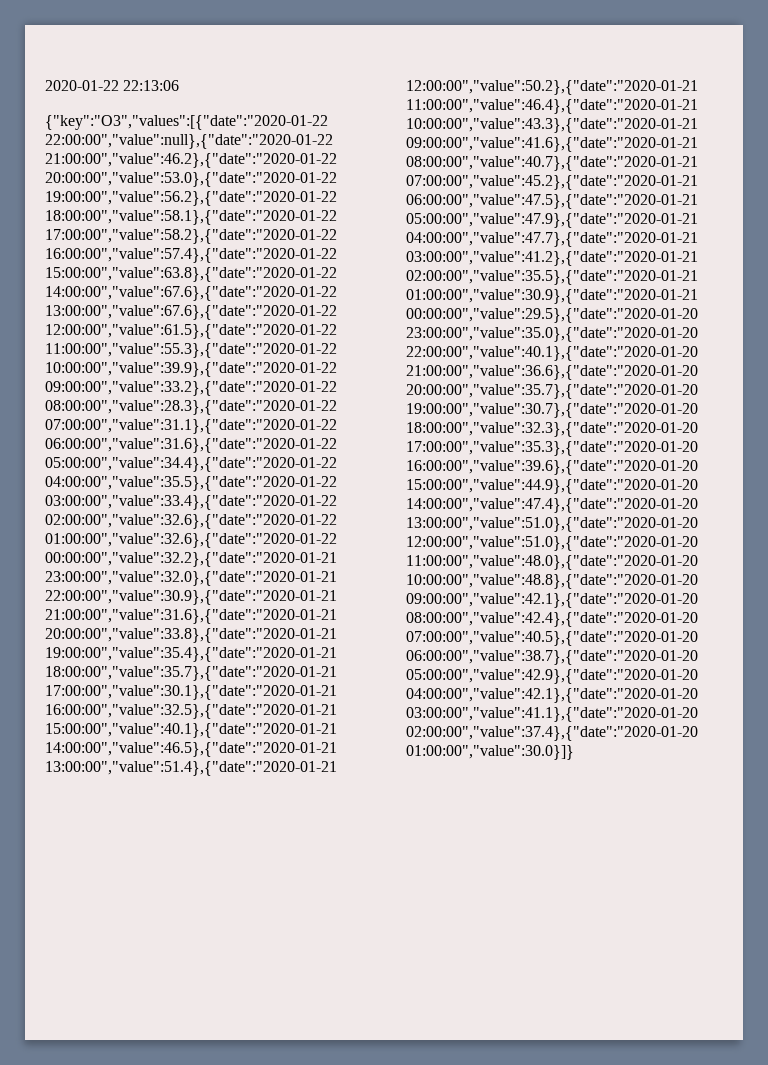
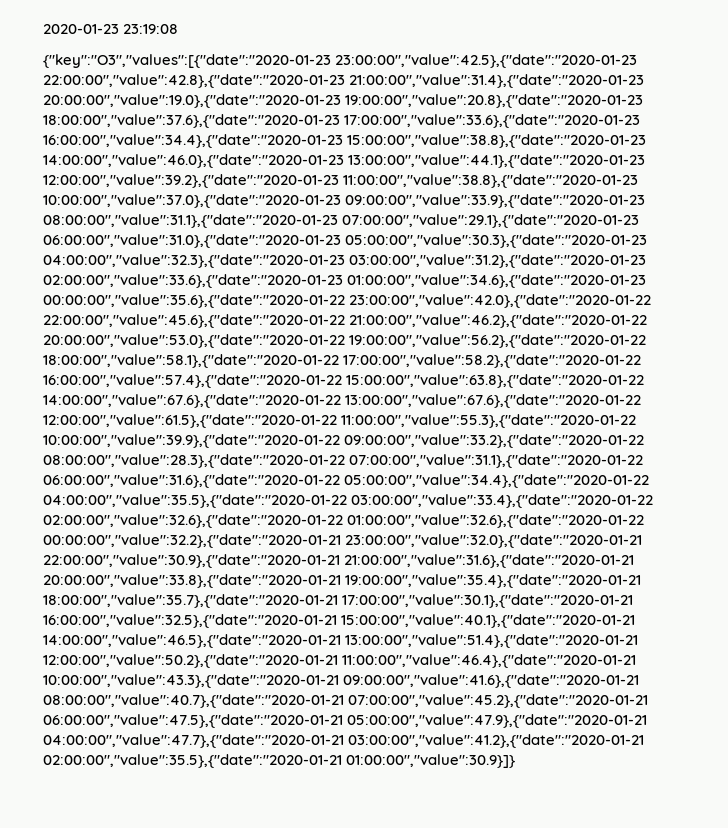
[45,80,180,91] [45,115,328,130] [45,134,333,149] 2020-01-22 22:13:06 // {"key":"O3","values":[{"date":"2020-01-22 22:00:00","value":null},{"date":"2020-01-22 -> [43,24,179,34] [43,54,638,68] [43,74,645,88] [43,94,644,108] [43,114,641,128] [43,134,647,148] [43,154,646,168] [43,174,639,188] [43,194,646,208] [43,214,640,228] [43,234,648,248] [43,254,647,268] [43,274,647,288] [43,294,652,308] [43,314,345,328] 2020-01-23 23:19:08 // {"key":"O3","values":[{"date":"2020-01-23 23:00:00","value":42.5},{"date":"2020-01-23 22:00:00","value":42.8},{"date":"2020-01-23 21:00:00","value":31.4},{"date":"2020-01-23 20:00:00","value":19.0},{"date":"2020-01-23 19:00:00","value":20.8},{"date":"2020-01-23 18:00:00","value":37.6},{"date":"2020-01-23 17:00:00","value":33.6},{"date":"2020-01-23 16:00:00","value":34.4},{"date":"2020-01-23 15:00:00","value":38.8},{"date":"2020-01-23 14:00:00","value":46.0},{"date":"2020-01-23 13:00:00","value":44.1},{"date":"2020-01-23 12:00:00","value":39.2},{"date":"2020-01-23 11:00:00","value":38.8},{"date":"2020-01-23 10:00:00","value":37.0},{"date":"2020-01-23 09:00:00","value":33.9},{"date":"2020-01-23 08:00:00","value":31.1},{"date":"2020-01-23 07:00:00","value":29.1},{"date":"2020-01-23 06:00:00","value":31.0},{"date":"2020-01-23 05:00:00","value":30.3},{"date":"2020-01-23 04:00:00","value":32.3},{"date":"2020-01-23 03:00:00","value":31.2},{"date":"2020-01-23 02:00:00","value":33.6},{"date":"2020-01-23 01:00:00","value":34.6},{"date":"2020-01-23 00:00:00","value":35.6},{"date":"2020-01-22 23:00:00","value":42.0},{"date":"2020-01-22 22:00:00","value":45.6},{"date":"2020-01-22
[406,289,698,304] [406,308,698,323] [406,327,698,342] [406,346,698,361] [406,365,698,380] [406,384,698,399] [406,403,698,418] [406,422,698,437] [406,441,698,456] [406,460,698,475] [406,479,698,494] [406,498,698,513] [406,517,698,532] [406,536,698,551] [406,555,698,570] [406,574,698,589] [406,593,698,608] [406,612,698,627] [406,631,698,646] [406,650,698,665] [406,669,698,684] [406,688,698,703] [406,707,698,722] [406,726,698,741] [406,745,574,760] 01:00:00","value":30.9},{"date":"2020-01-21 00:00:00","value":29.5},{"date":"2020-01-20 23:00:00","value":35.0},{"date":"2020-01-20 22:00:00","value":40.1},{"date":"2020-01-20 21:00:00","value":36.6},{"date":"2020-01-20 20:00:00","value":35.7},{"date":"2020-01-20 19:00:00","value":30.7},{"date":"2020-01-20 18:00:00","value":32.3},{"date":"2020-01-20 17:00:00","value":35.3},{"date":"2020-01-20 16:00:00","value":39.6},{"date":"2020-01-20 15:00:00","value":44.9},{"date":"2020-01-20 14:00:00","value":47.4},{"date":"2020-01-20 13:00:00","value":51.0},{"date":"2020-01-20 12:00:00","value":51.0},{"date":"2020-01-20 11:00:00","value":48.0},{"date":"2020-01-20 10:00:00","value":48.8},{"date":"2020-01-20 09:00:00","value":42.1},{"date":"2020-01-20 08:00:00","value":42.4},{"date":"2020-01-20 07:00:00","value":40.5},{"date":"2020-01-20 06:00:00","value":38.7},{"date":"2020-01-20 05:00:00","value":42.9},{"date":"2020-01-20 04:00:00","value":42.1},{"date":"2020-01-20 03:00:00","value":41.1},{"date":"2020-01-20 02:00:00","value":37.4},{"date":"2020-01-20 01:00:00","value":30.0}]} -> [346,754,516,768] 01:00:00","value":30.9}]}

